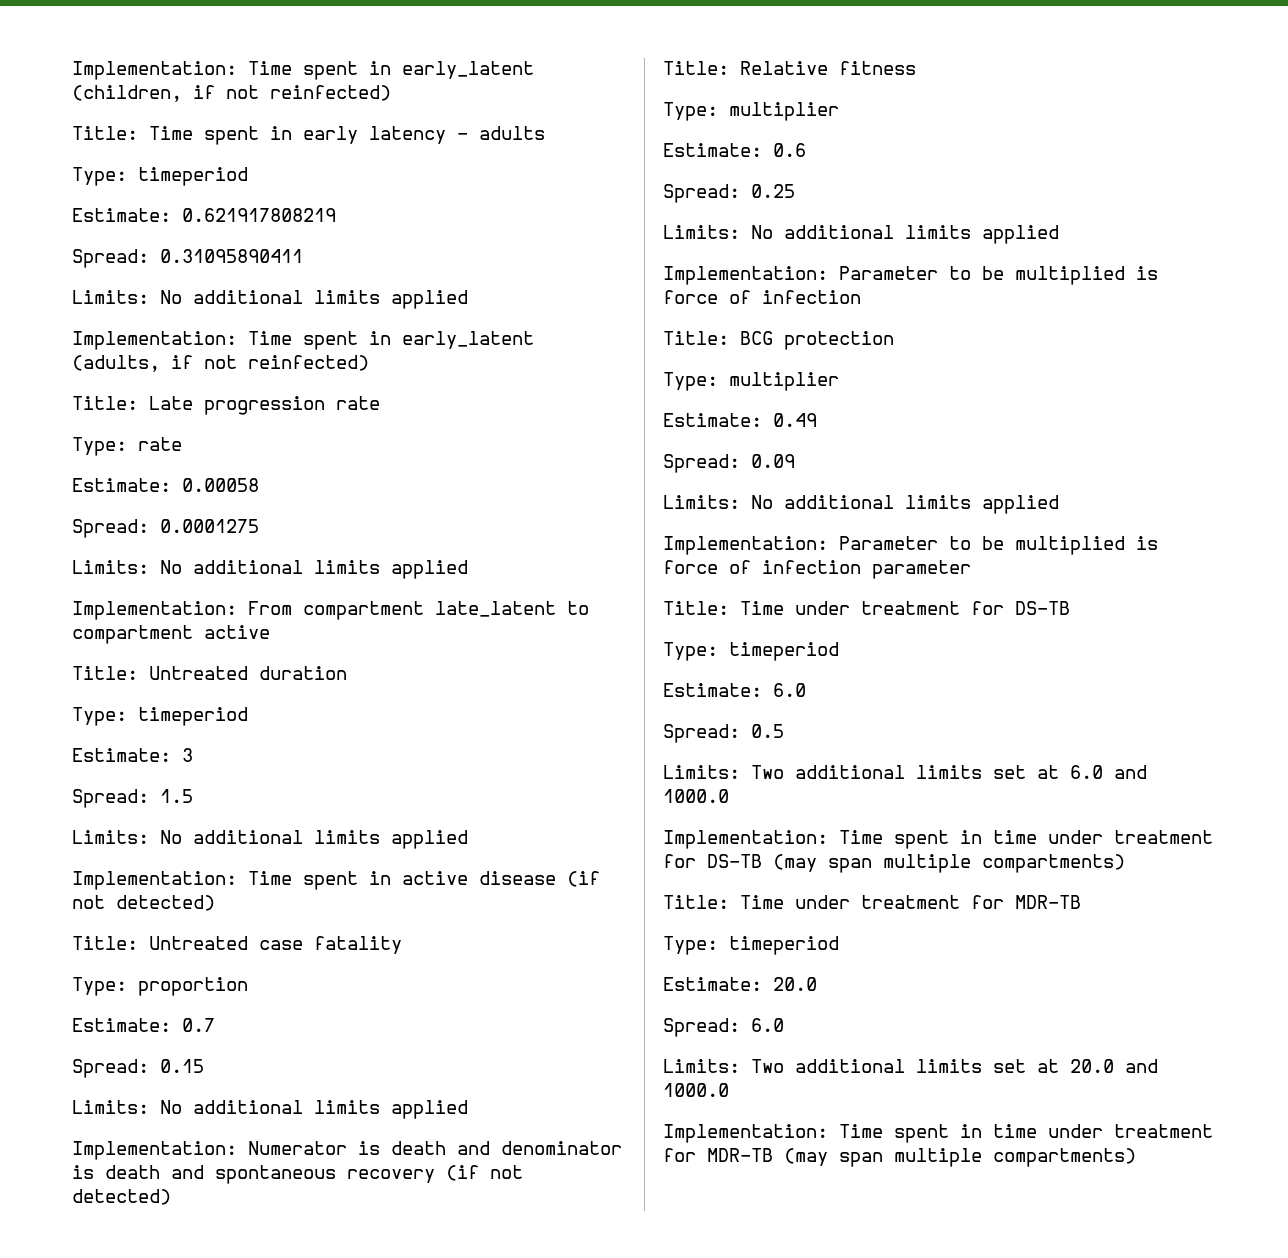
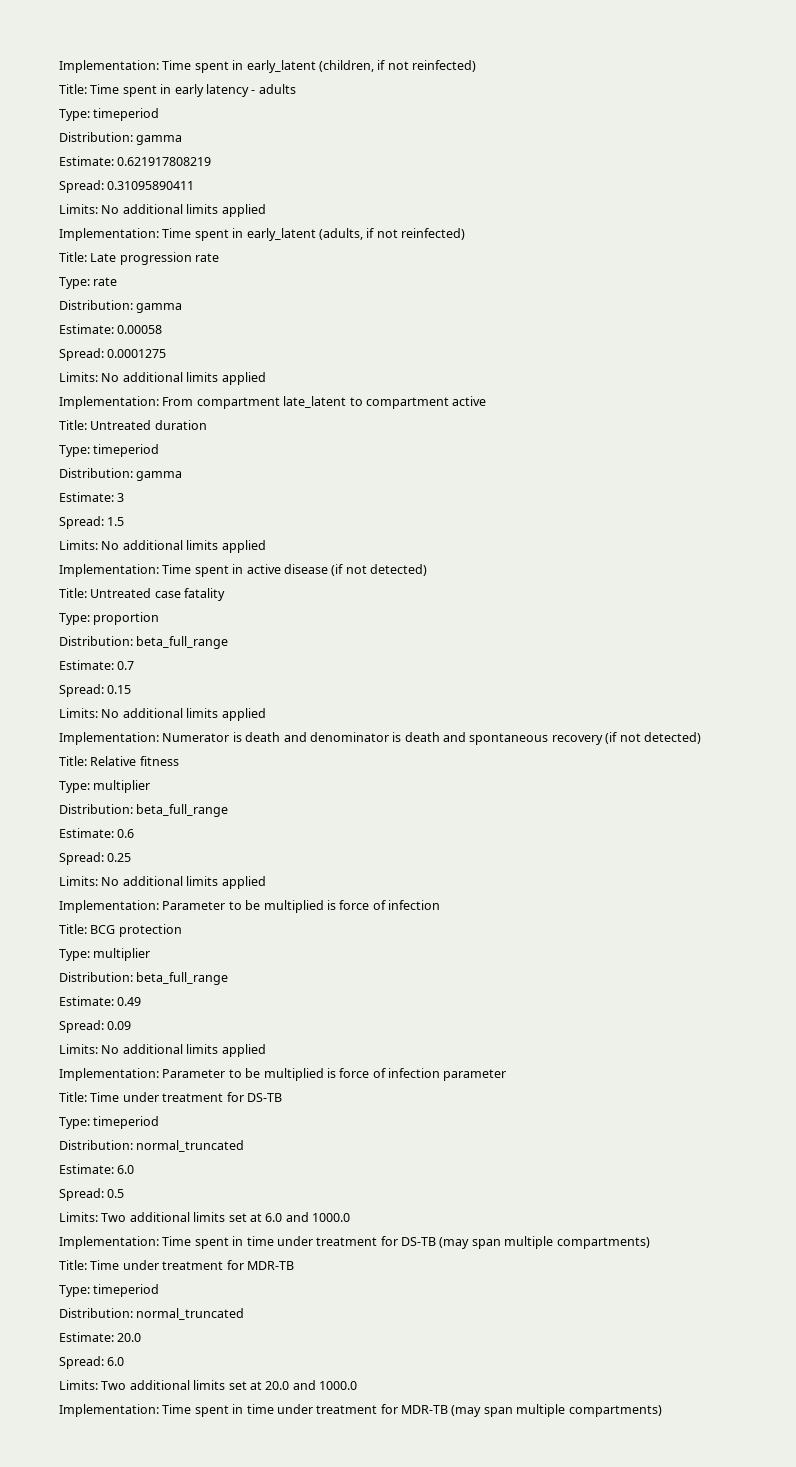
(248, 176) none -> [59,132,183,145] // Distribution: gamma
(182, 444) none -> [59,300,183,313] // Distribution: gamma
(248, 716) none -> [59,468,183,481] // Distribution: gamma
(248, 986) none -> [59,636,229,649] // Distribution: beta_full_range
(839, 111) none -> [59,804,229,817] // Distribution: beta_full_range
(839, 381) none -> [59,972,229,985] // Distribution: beta_full_range
(839, 651) none -> [59,1140,245,1152] // Distribution: normal_truncated
(839, 945) none -> [59,1308,245,1320] // Distribution: normal_truncated

